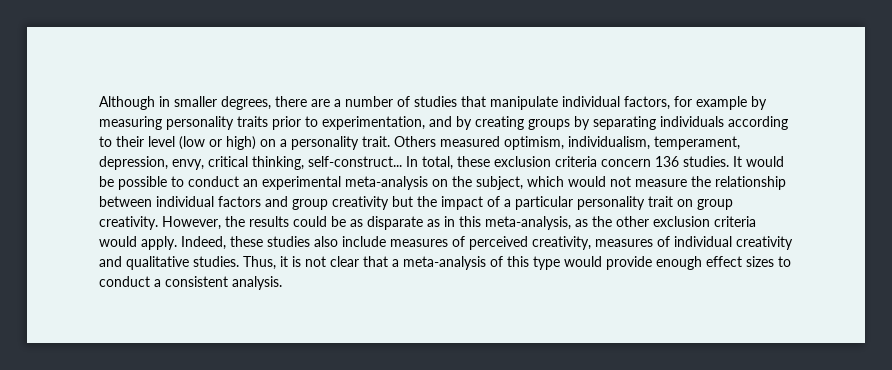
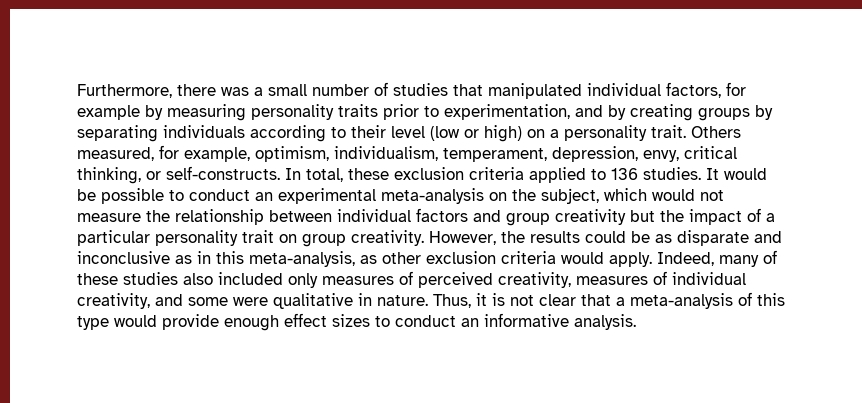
[99,96,341,110] Although in smaller degrees, there are a -> [77,84,307,98] Furthermore, there was a small
[490,96,558,110] manipulate -> [488,83,582,99] manipulated
[440,136,500,147] measured -> [77,145,250,162] measured, for example,
[308,156,402,167] self-construct... -> [146,166,280,180] or self-constructs.
[601,159,651,167] concern -> [529,167,606,183] applied to
(423, 223) none -> [754,231,782,243] [77,251,170,264] and inconclusive
[592,216,612,227] the -> (377, 259) none
(226, 243) none -> [719,250,777,267] many of
[342,236,386,247] include -> [218,272,318,288] included only
[736,236,793,250] [99,256,239,270] creativity and qualitative studies. -> [77,293,428,309] creativity, and some were qualitative in nature.
[154,276,228,287] a consistent -> [461,313,569,327] an informative

